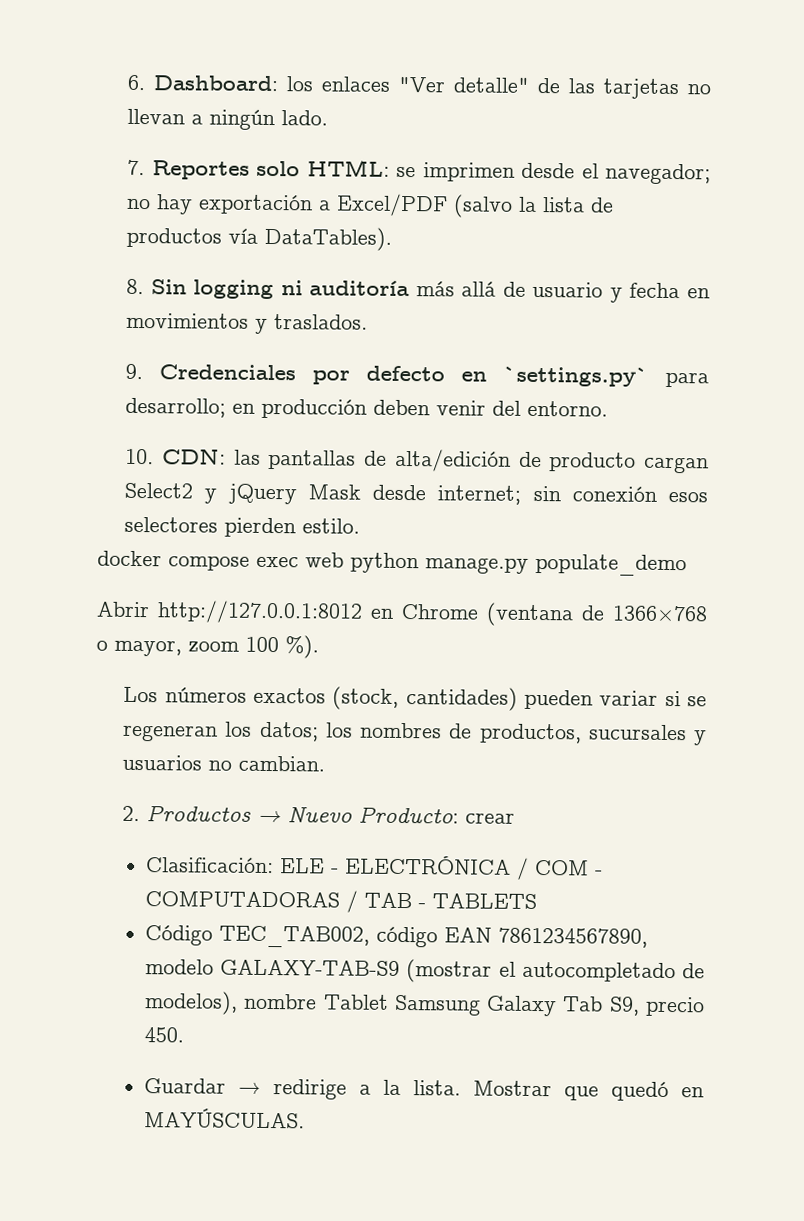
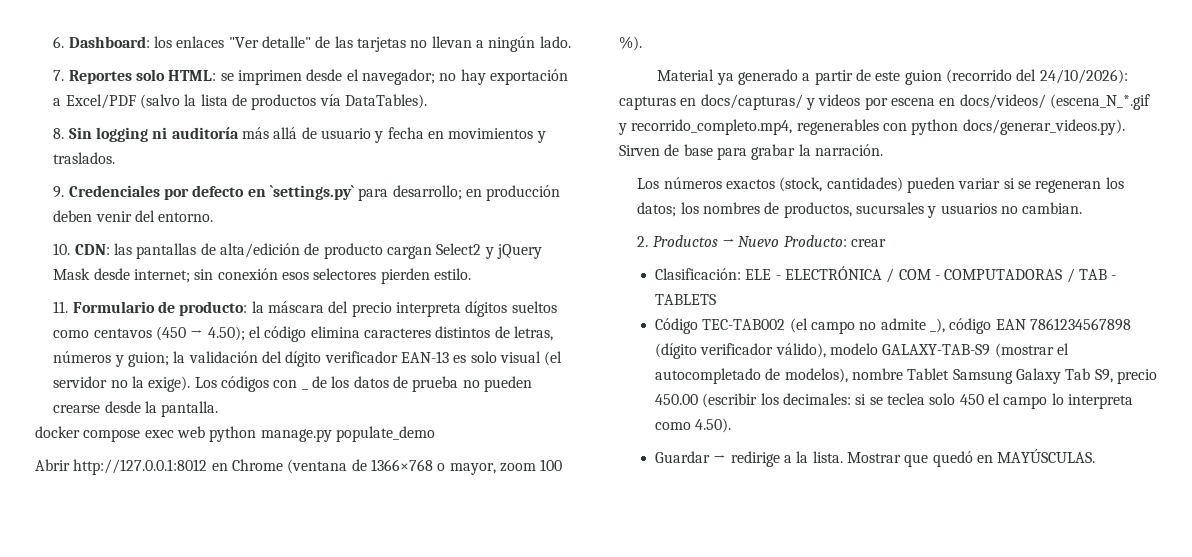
(361, 526) none -> [53,301,557,317] [53,326,553,342] [53,351,563,367] [53,376,298,392] [301,388,308,390] [311,376,532,392] [53,401,219,417] // 11. Formulario de producto: la máscara del precio interpreta dígitos sueltos como centavos (450 → 4.50); el código elimina caracteres distintos de letras, números y guion; la validación del dígito verificador EAN-13 es solo visual (el servidor no la exige). Los códigos con _ de los datos de prueba no pueden crearse desde la pantalla.
(319, 647) none -> [657,69,1128,85] [619,94,1150,110] [618,119,1125,135] [619,144,883,160] // Material ya generado a partir de este guion (recorrido del 24/10/2026): capturas en docs/capturas/ y videos por escena en docs/videos/ (escena_N_*.gif y recorrido_completo.mp4, regenerables con python docs/generar_videos.py). Sirven de base para grabar la narración.
[218,925,648,948] TEC_TAB002, código EAN 7861234567890, -> [702,318,1131,334] [655,343,826,359] TEC-TAB002 (el campo no admite _), código EAN 7861234567898 (dígito verificador válido),
[143,1027,184,1043] 450. -> [655,393,1133,409] [655,418,732,433] 450.00 (escribir los decimales: si se teclea solo 450 el campo lo interpreta como 4.50).

